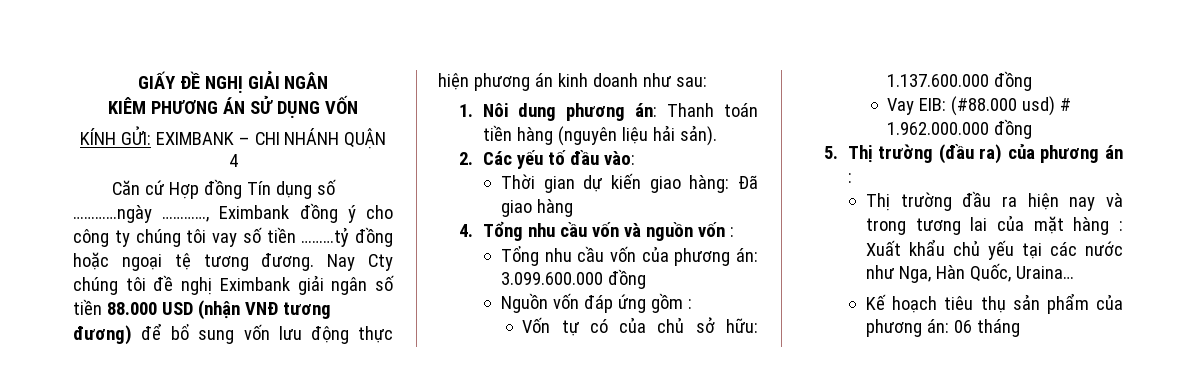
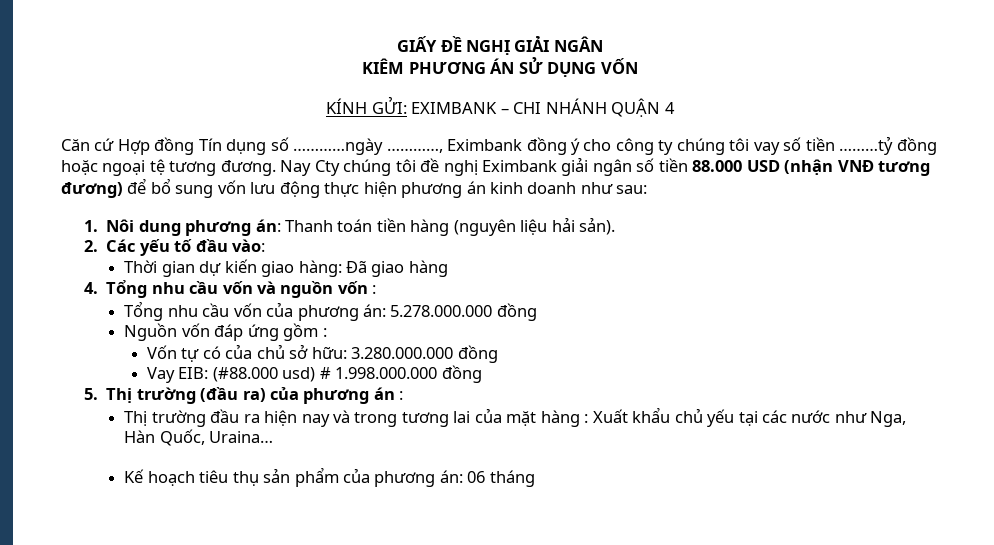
[501,272,604,285] 3.099.600.000 -> [390,305,493,317] 5.278.000.000
[887,74,990,87] 1.137.600.000 -> [351,347,454,359] 3.280.000.000
[887,122,990,135] 1.962.000.000 -> [335,367,438,379] 1.998.000.000

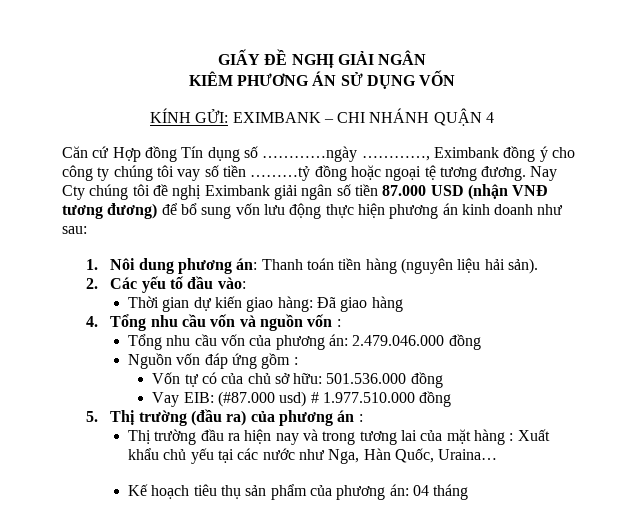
[692,160,743,172] 88.000 -> [382,185,427,196] 87.000
[390,305,493,317] 5.278.000.000 -> [352,335,445,346] 2.479.046.000
[351,347,454,359] 3.280.000.000 -> [326,373,407,384] 501.536.000
[212,367,278,382] (#88.000 -> [217,391,275,407] (#87.000
[335,367,438,379] 1.998.000.000 -> [322,392,415,403] 1.977.510.000
[467,471,486,483] 06 -> [412,485,429,496] 04

